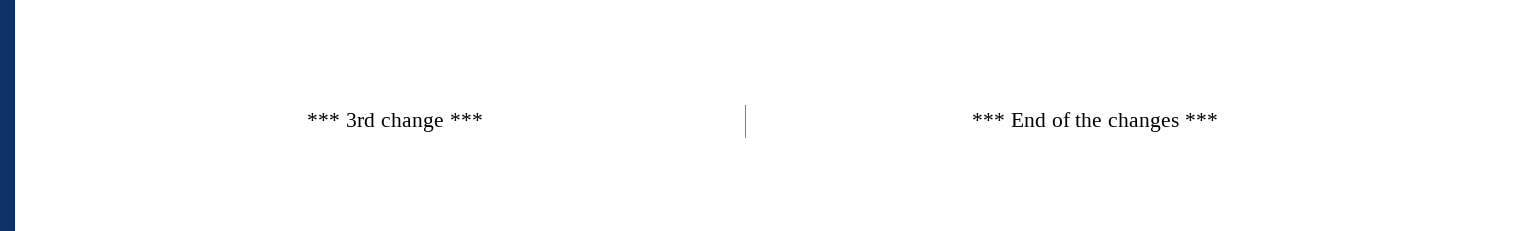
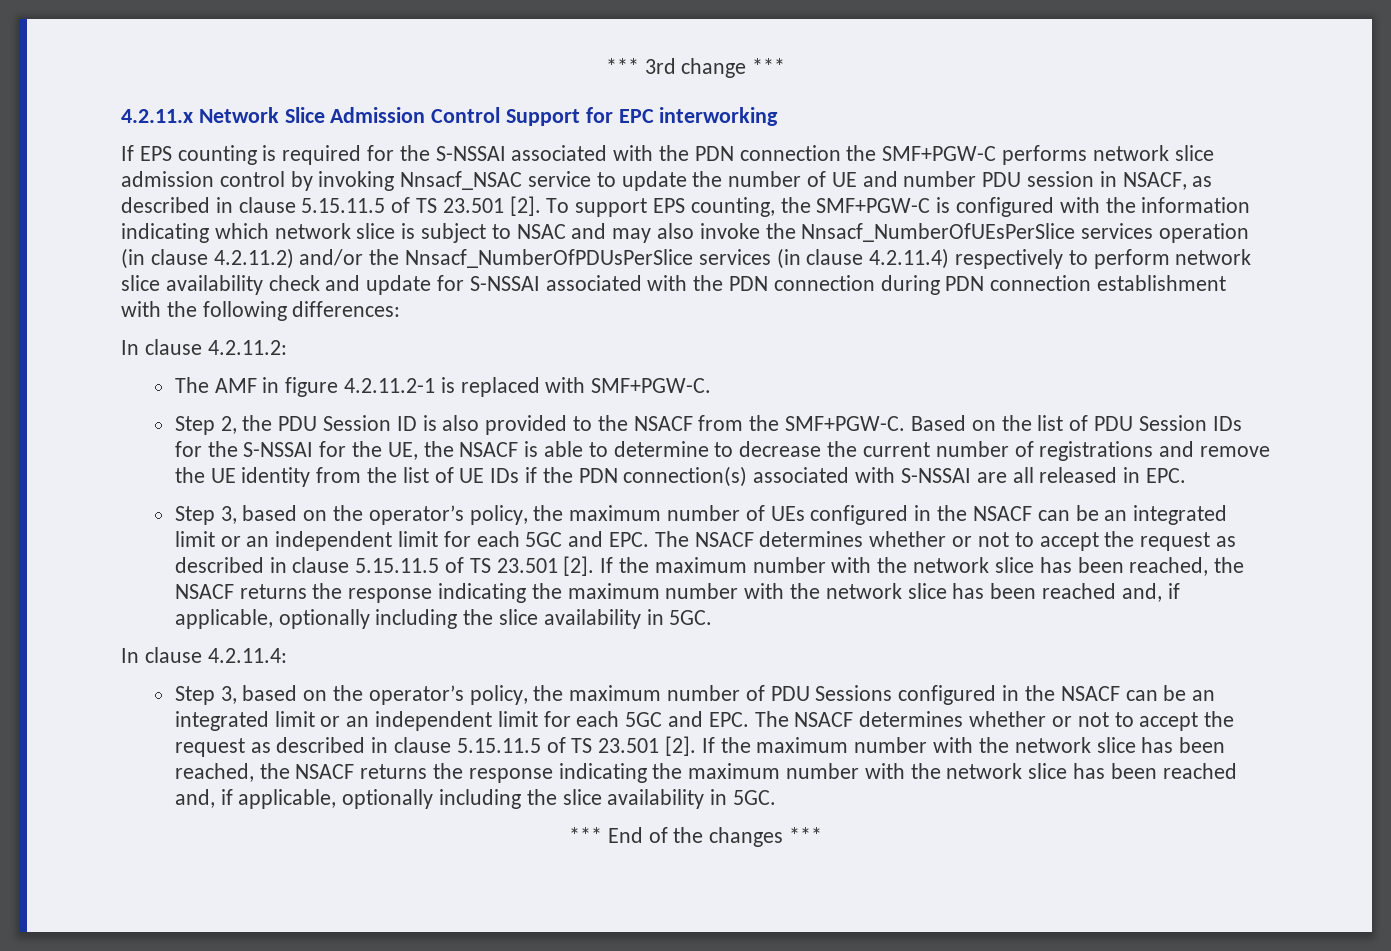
(483, 120) none -> [121,107,779,126] [121,145,1214,165] [121,171,1213,191] [121,196,1251,217] [121,223,1250,243] [121,248,1252,269] [121,275,1227,295] [121,301,401,321] [121,339,287,355] [174,377,712,397] [174,415,1242,435] [174,441,1270,461] [174,466,1186,487] [174,505,1228,525] [174,531,1236,551] [174,556,1245,576] [174,583,1180,603] [174,609,713,629] [121,647,287,663] [174,685,1216,705] [174,711,1235,731] [174,736,1226,757] [174,763,1237,783] [174,789,777,809] // 4.2.11.x Network Slice Admission Control Support for EPC interworking // If EPS counting is required for the S-NSSAI associated with the PDN connection the SMF+PGW-C performs network slice admission control by invoking Nnsacf_NSAC service to update the number of UE and number PDU session in NSACF, as described in clause 5.15.11.5 of TS 23.501 [2]. To support EPS counting, the SMF+PGW-C is configured with the information indicating which network slice is subject to NSAC and may also invoke the Nnsacf_NumberOfUEsPerSlice services operation (in clause 4.2.11.2) and/or the Nnsacf_NumberOfPDUsPerSlice services (in clause 4.2.11.4) respectively to perform network slice availability check and update for S-NSSAI associated with the PDN connection during PDN connection establishment with the following differences: // In clause 4.2.11.2: // The AMF in figure 4.2.11.2-1 is replaced with SMF+PGW-C. // Step 2, the PDU Session ID is also provided to the NSACF from the SMF+PGW-C. Based on the list of PDU Session IDs for the S-NSSAI for the UE, the NSACF is able to determine to decrease the current number of registrations and remove the UE identity from the list of UE IDs if the PDN connection(s) associated with S-NSSAI are all released in EPC. // Step 3, based on the operator’s policy, the maximum number of UEs configured in the NSACF can be an integrated limit or an independent limit for each 5GC and EPC. The NSACF determines whether or not to accept the request as described in clause 5.15.11.5 of TS 23.501 [2]. If the maximum number with the network slice has been reached, the NSACF returns the response indicating the maximum number with the network slice has been reached and, if applicable, optionally including the slice availability in 5GC. // In clause 4.2.11.4: // Step 3, based on the operator’s policy, the maximum number of PDU Sessions configured in the NSACF can be an integrated limit or an independent limit for each 5GC and EPC. The NSACF determines whether or not to accept the request as described in clause 5.15.11.5 of TS 23.501 [2]. If the maximum number with the network slice has been reached, the NSACF returns the response indicating the maximum number with the network slice has been reached and, if applicable, optionally including the slice availability in 5GC.

